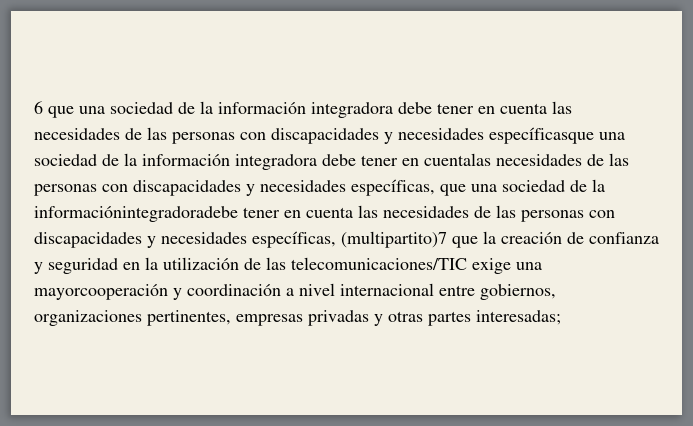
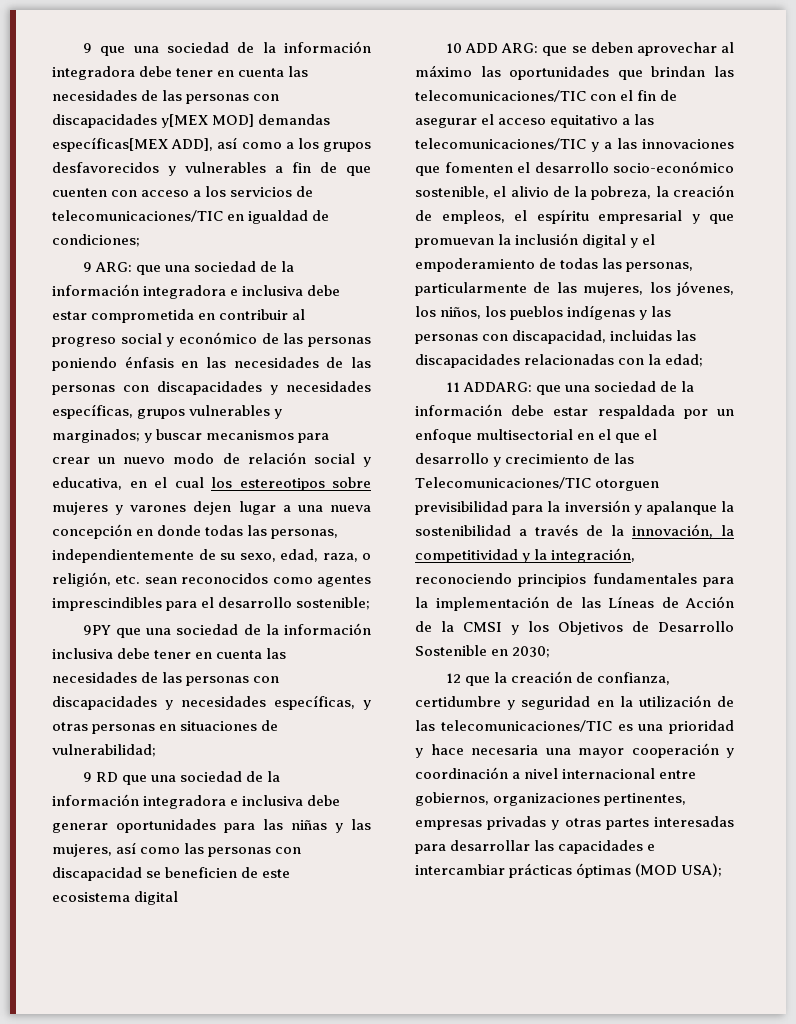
[34,101,43,114] 6 -> [82,43,92,53] 9
[384,127,625,144] [34,153,629,170] [34,179,605,196] [34,206,238,222] y necesidades específicasque una sociedad de la información integradora debe tener en cuentalas necesidades de las personas con discapacidades y necesidades específicas, que una sociedad de la informaciónintegradoradebe -> [161,114,331,128] [52,137,371,152] [52,162,371,176] [52,186,314,197] [52,210,330,224] [52,234,140,247] [82,261,295,275] [52,284,341,299] [52,309,306,323] [52,332,371,347] [52,356,371,371] [52,381,371,395] [52,404,283,419] [52,429,330,443] [52,452,372,467] [52,477,371,491] [52,501,371,515] [52,524,339,539] [52,549,371,563] [52,572,371,587] [52,597,371,611] [82,623,371,638] [52,648,151,659] y[MEX MOD] demandas específicas[MEX ADD], así como a los grupos desfavorecidos y vulnerables a fin de que cuenten con acceso a los servicios de telecomunicaciones/TIC en igualdad de condiciones; // 9 ARG: que una sociedad de la información integradora e inclusiva debe estar comprometida en contribuir al progreso social y económico de las personas poniendo énfasis en las necesidades de las personas con discapacidades y necesidades específicas, grupos vulnerables y marginados; y buscar mecanismos para crear un nuevo modo de relación social y educativa, en el cual los estereotipos sobre mujeres y varones dejen lugar a una nueva concepción en donde todas las personas, independientemente de su sexo, edad, raza, o religión, etc. sean reconocidos como agentes imprescindibles para el desarrollo sostenible; // 9PY que una sociedad de la información inclusiva debe
[341,231,447,248] (multipartito)7 -> [363,700,371,710] [52,720,279,734] [52,744,156,757] [82,771,281,785] [52,794,341,809] [52,819,371,833] [52,842,302,857] [52,867,291,881] [52,891,179,905] [445,42,734,56] [415,65,734,80] [415,90,678,102] [415,114,655,128] [415,138,734,152] [415,161,734,176] [415,185,734,200] [415,209,734,224] [415,233,656,248] [415,258,694,272] [415,281,734,296] [415,305,672,320] [415,330,697,344] [415,354,704,368] [445,381,695,395] [415,404,734,419] [415,429,658,443] [415,453,635,467] [415,477,660,491] [415,500,734,515] [415,524,734,538] [415,548,636,563] [415,573,734,587] [415,596,734,611] [415,621,734,635] [415,645,551,658] [445,673,461,683] y otras personas en situaciones de vulnerabilidad; // 9 RD que una sociedad de la información integradora e inclusiva debe generar oportunidades para las niñas y las mujeres, así como las personas con discapacidad se beneficien de este ecosistema digital // 10 ADD ARG: que se deben aprovechar al máximo las oportunidades que brindan las telecomunicaciones/TIC con el fin de asegurar el acceso equitativo a las telecomunicaciones/TIC y a las innovaciones que fomenten el desarrollo socio-económico sostenible, el alivio de la pobreza, la creación de empleos, el espíritu empresarial y que promuevan la inclusión digital y el empoderamiento de todas las personas, particularmente de las mujeres, los jóvenes, los niños, los pueblos indígenas y las personas con discapacidad, incluidas las discapacidades relacionadas con la edad; // 11 ADDARG: que una sociedad de la información debe estar respaldada por un enfoque multisectorial en el que el desarrollo y crecimiento de las Telecomunicaciones/TIC otorguen previsibilidad para la inversión y apalanque la sostenibilidad a través de la innovación, la competitividad y la integración, reconociendo principios fundamentales para la implementación de las Líneas de Acción de la CMSI y los Objetivos de Desarrollo Sostenible en 2030; // 12
[589,232,659,244] confianza -> [597,672,671,685] [415,696,501,707] confianza, certidumbre
[472,258,542,274] [34,284,168,300] exige una mayorcooperación -> [617,720,734,734] [415,743,719,758] es una prioridad y hace necesaria una mayor cooperación
[476,310,561,325] interesadas; -> [654,816,734,827] [415,840,656,854] [415,863,723,878] interesadas para desarrollar las capacidades e intercambiar prácticas óptimas (MOD USA);

